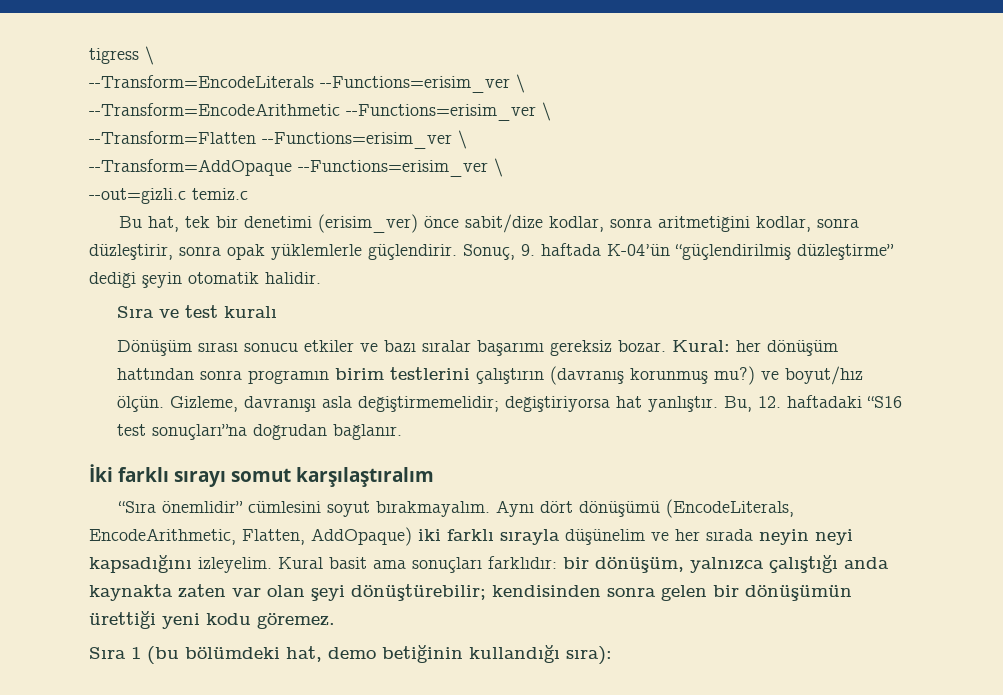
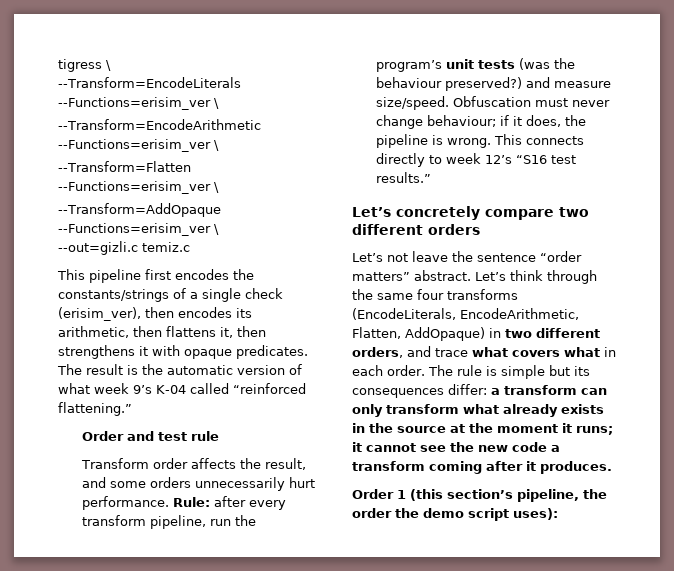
[118,214,859,233] [89,243,894,260] [89,272,321,288] [116,305,277,318] [116,340,838,356] [116,366,863,385] [116,395,902,412] [116,424,402,440] [89,464,434,487] [117,499,794,518] [89,527,853,546] [89,555,889,573] [89,584,852,601] [89,611,335,629] [89,645,612,665] Bu hat, tek bir denetimi (erisim_ver) önce sabit/dize kodlar, sonra aritmetiğini kodlar, sonra düzleştirir, sonra opak yüklemlerle güçlendirir. Sonuç, 9. haftada K-04’ün “güçlendirilmiş düzleştirme” dediği şeyin otomatik halidir. // Sıra ve test kuralı // Dönüşüm sırası sonucu etkiler ve bazı sıralar başarımı gereksiz bozar. Kural: her dönüşüm hattından sonra programın birim testlerini çalıştırın (davranış korunmuş mu?) ve boyut/hız ölçün. Gizleme, davranışı asla değiştirmemelidir; değiştiriyorsa hat yanlıştır. Bu, 12. haftadaki “S16 test sonuçları”na doğrudan bağlanır. // İki farklı sırayı somut karşılaştıralım // “Sıra önemlidir” cümlesini soyut bırakmayalım. Aynı dört dönüşümü (EncodeLiterals, EncodeArithmetic, Flatten, AddOpaque) iki farklı sırayla düşünelim ve her sırada neyin neyi kapsadığını izleyelim. Kural basit ama sonuçları farklıdır: bir dönüşüm, yalnızca çalıştığı anda kaynakta zaten var olan şeyi dönüştürebilir; kendisinden sonra gelen bir dönüşümün ürettiği yeni kodu göremez. // Sıra 1 (bu bölümdeki hat, demo betiğinin kullandığı sıra): -> [57,269,254,283] [58,288,283,302] [58,307,252,321] [58,326,266,338] [58,345,308,359] [57,364,302,375] [58,383,306,394] [58,402,132,416] [81,431,219,441] [80,458,306,470] [81,477,315,491] [81,496,286,510] [81,515,256,529] [375,58,575,72] [375,77,611,91] [375,96,610,110] [375,115,586,129] [375,134,584,148] [375,153,576,167] [375,172,431,183] [352,206,589,220] [352,224,480,235] [352,251,582,262] [352,270,597,284] [352,289,518,300] [352,308,579,320] [352,327,600,341] [352,346,616,358] [352,365,590,379] [352,384,607,398] [352,404,604,417] [352,423,613,435] [352,442,560,452] [352,461,612,474] [352,489,607,502] [352,508,558,521] This pipeline first encodes the constants/strings of a single check (erisim_ver), then encodes its arithmetic, then flattens it, then strengthens it with opaque predicates. The result is the automatic version of what week 9’s K-04 called “reinforced flattening.” // Order and test rule // Transform order affects the result, and some orders unnecessarily hurt performance. Rule: after every transform pipeline, run the program’s unit tests (was the behaviour preserved?) and measure size/speed. Obfuscation must never change behaviour; if it does, the pipeline is wrong. This connects directly to week 12’s “S16 test results.” // Let’s concretely compare two different orders // Let’s not leave the sentence “order matters” abstract. Let’s think through the same four transforms (EncodeLiterals, EncodeArithmetic, Flatten, AddOpaque) in two different orders, and trace what covers what in each order. The rule is simple but its consequences differ: a transform can only transform what already exists in the source at the moment it runs; it cannot see the new code a transform coming after it produces. // Order 1 (this section’s pipeline, the order the demo script uses):

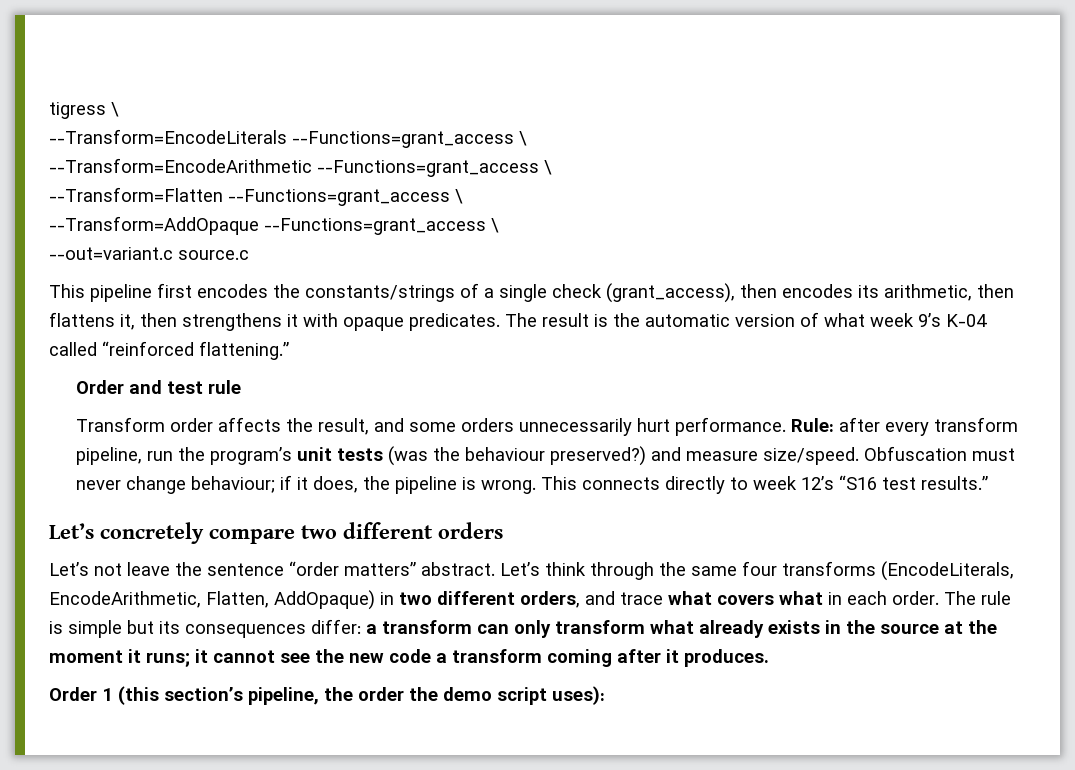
[58,97,211,110] --Functions=erisim_ver -> [292,131,514,148] --Functions=grant_access
[58,139,211,152] --Functions=erisim_ver -> [317,160,539,177] --Functions=grant_access
[58,181,211,194] --Functions=erisim_ver -> [228,189,450,206] --Functions=grant_access
[58,223,219,236] [58,241,190,255] --Functions=erisim_ver \ // --out=gizli.c temiz.c -> [264,218,499,235] [49,247,249,260] --Functions=grant_access \ // --out=variant.c source.c
[58,307,141,321] (erisim_ver), -> [606,283,735,303] (grant_access),

